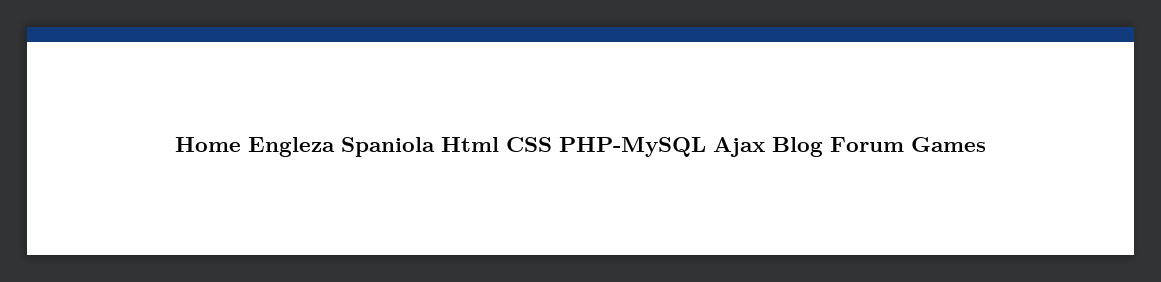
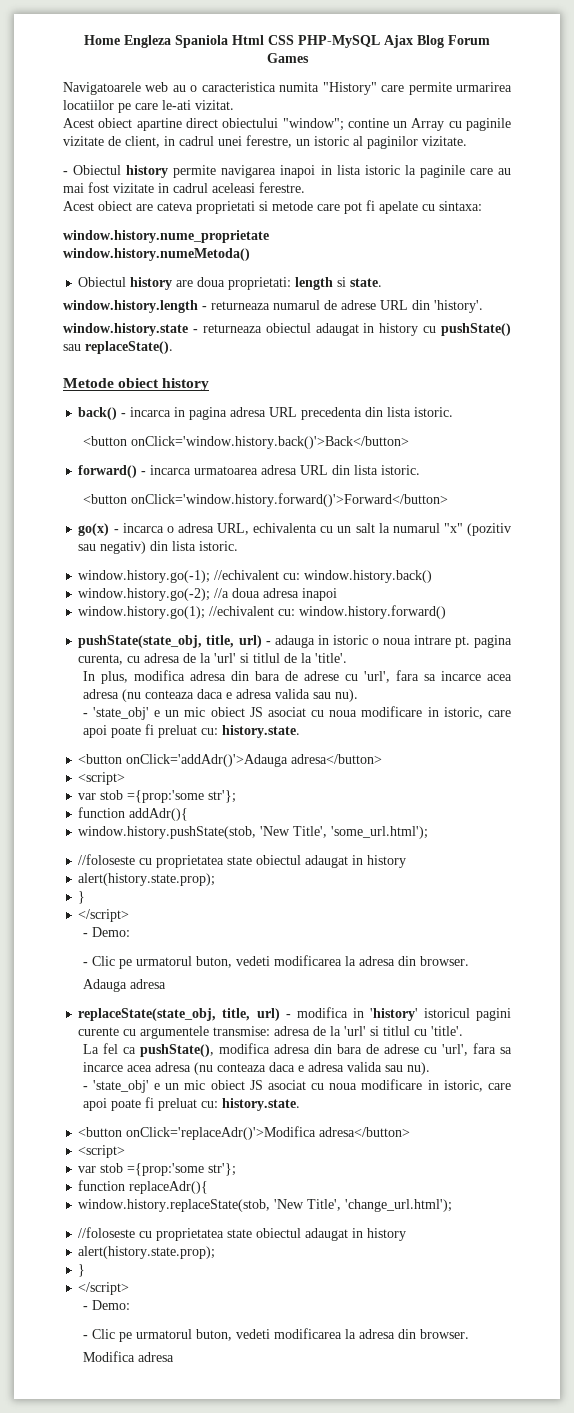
(986, 144) none -> [63,82,512,95] [63,100,234,113] [63,118,512,131] [63,135,467,149] [63,165,511,178] [63,182,305,193] [63,200,482,214] [63,230,269,243] [63,248,250,261] [78,277,383,290] [63,300,483,313] [63,323,511,336] [63,341,173,354] [63,378,210,391] [78,407,454,420] [82,436,409,449] [78,465,421,478] [82,493,448,507] [78,523,512,536] [78,541,239,554] [78,570,433,583] [78,588,338,601] [78,605,447,619] [78,635,513,648] [78,653,348,665] [82,670,513,684] [82,689,358,702] [82,706,511,720] [82,724,300,738] [78,754,383,767] [78,772,126,785] [78,790,237,803] [78,807,189,821] [78,826,429,839] [78,854,407,868] [78,873,216,886] [78,891,86,904] [78,909,130,922] [82,927,130,937] [82,955,469,969] [82,979,166,992] [78,1007,511,1021] [78,1026,464,1039] [82,1043,513,1057] [82,1062,430,1075] [82,1079,511,1093] [82,1097,300,1111] [78,1126,411,1140] [78,1145,126,1158] [78,1163,237,1176] [78,1180,209,1194] [78,1199,453,1212] [78,1227,407,1241] [78,1246,216,1259] [78,1264,86,1277] [78,1282,130,1295] [82,1300,130,1310] [82,1328,469,1342] [82,1351,174,1362] // Navigatoarele web au o caracteristica numita "History" care permite urmarirea locatiilor pe care le-ati vizitat. // Acest obiect apartine direct obiectului "window"; contine un Array cu paginile vizitate de client, in cadrul unei ferestre, un istoric al paginilor vizitate. // - Obiectul history permite navigarea inapoi in lista istoric la paginile care au mai fost vizitate in cadrul aceleasi ferestre. // Acest obiect are cateva proprietati si metode care pot fi apelate cu sintaxa: // window.history.nume_proprietate // window.history.numeMetoda() // Obiectul history are doua proprietati: length si state. // window.history.length - returneaza numarul de adrese URL din 'history'. // window.history.state - returneaza obiectul adaugat in history cu pushState() sau replaceState(). // Metode obiect history // back() - incarca in pagina adresa URL precedenta din lista istoric. // <button onClick='window.history.back()'>Back</button> // forward() - incarca urmatoarea adresa URL din lista istoric. // <button onClick='window.history.forward()'>Forward</button> // go(x) - incarca o adresa URL, echivalenta cu un salt la numarul "x" (pozitiv sau negativ) din lista istoric. // window.history.go(-1); //echivalent cu: window.history.back() // window.history.go(-2); //a doua adresa inapoi // window.history.go(1); //echivalent cu: window.history.forward() // pushState(state_obj, title, url) - adauga in istoric o noua intrare pt. pagina curenta, cu adresa de la 'url' si titlul de la 'title'. // In plus, modifica adresa din bara de adrese cu 'url', fara sa incarce acea adresa (nu conteaza daca e adresa valida sau nu). // - 'state_obj' e un mic obiect JS asociat cu noua modificare in istoric, care apoi poate fi preluat cu: history.state. // <button onClick='addAdr()'>Adauga adresa</button> // <script> // var stob ={prop:'some str'}; // function addAdr(){ // window.history.pushState(stob, 'New Title', 'some_url.html'); // //foloseste cu proprietatea state obiectul adaugat in history // alert(history.state.prop); // } // </script> // - Demo: // - Clic pe urmatorul buton, vedeti modificarea la adresa din browser. // Adauga adresa // replaceState(state_obj, title, url) - modifica in 'history' istoricul pagini curente cu argumentele transmise: adresa de la 'url' si titlul cu 'title'. // La fel ca pushState(), modifica adresa din bara de adrese cu 'url', fara sa incarce acea adresa (nu conteaza daca e adresa valida sau nu). // - 'state_obj' e un mic obiect JS asociat cu noua modificare in istoric, care apoi poate fi preluat cu: history.state. // <button onClick='replaceAdr()'>Modifica adresa</button> // <script> // var stob ={prop:'some str'}; // function replaceAdr(){ // window.history.replaceState(stob, 'New Title', 'change_url.html'); // //foloseste cu proprietatea state obiectul adaugat in history // alert(history.state.prop); // } // </script> // - Demo: // - Clic pe urmatorul buton, vedeti modificarea la adresa din browser. // Modifica adresa

